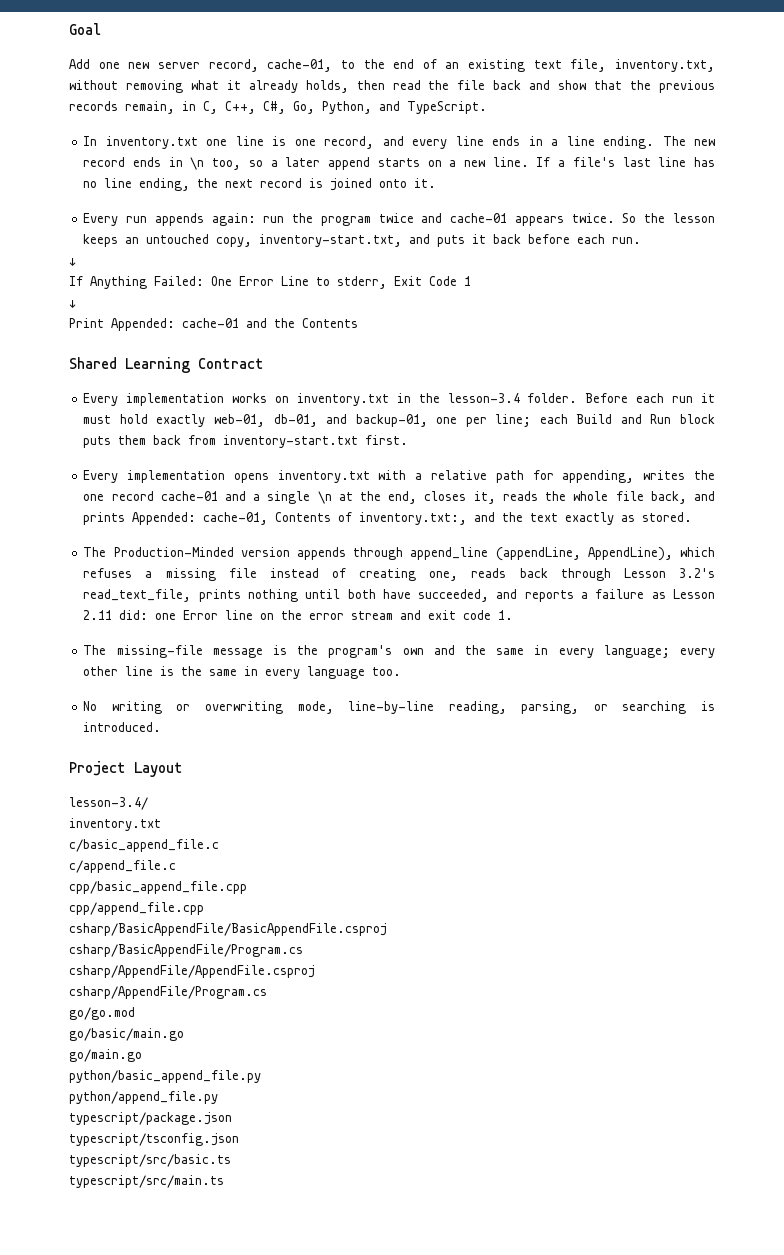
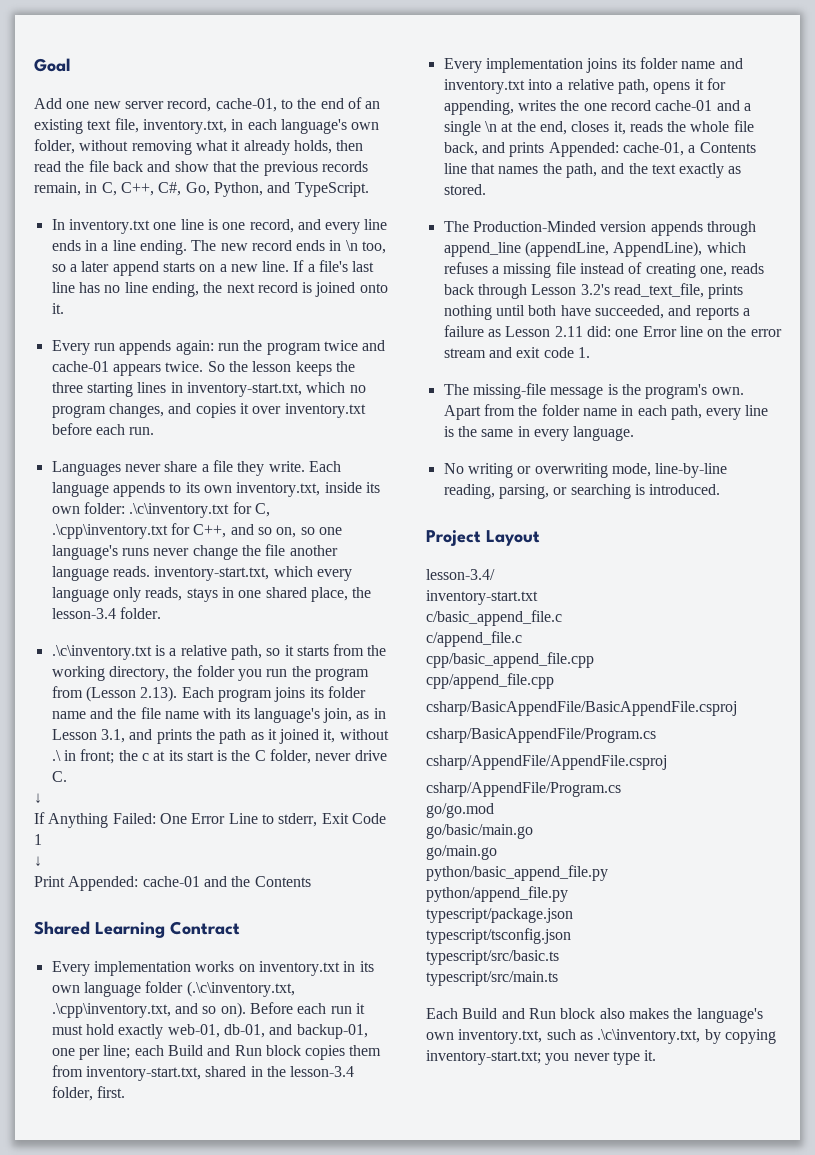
(716, 65) none -> [231,119,380,134] [34,139,75,154] in each language's own folder,
[125,234,642,247] an untouched copy, inventory-start.txt, and puts it back before each run. -> [335,361,355,372] [51,382,366,397] [51,403,366,418] [51,423,155,435] [51,460,341,476] [51,482,380,497] [51,502,270,518] [51,523,342,539] [51,544,338,560] [51,566,352,581] [51,587,372,602] [51,607,161,619] [51,644,387,660] [51,665,369,681] [51,686,366,702] [51,707,386,723] [51,729,389,744] [51,749,387,764] [51,771,67,782] the three starting lines in inventory-start.txt, which no program changes, and copies it over inventory.txt before each run. // Languages never share a file they write. Each language appends to its own inventory.txt, inside its own folder: .\c\inventory.txt for C, .\cpp\inventory.txt for C++, and so on, so one language's runs never change the file another language reads. inventory-start.txt, which every language only reads, stays in one shared place, the lesson-3.4 folder. // .\c\inventory.txt is a relative path, so it starts from the working directory, the folder you run the program from (Lesson 2.13). Each program joins its folder name and the file name with its language's join, as in Lesson 3.1, and prints the path as it joined it, without .\ in front; the c at its start is the C folder, never drive C.
[418,393,578,403] the lesson-3.4 folder. -> [359,961,374,972] [51,981,295,997] [51,1002,246,1018] its own language folder (.\c\inventory.txt, .\cpp\inventory.txt, and so on).
[83,435,409,448] [83,470,524,483] puts them back from inventory-start.txt first. // Every implementation opens inventory.txt with a relative path -> [305,1045,382,1060] [51,1065,355,1081] [51,1086,125,1101] [443,57,743,73] [443,79,704,94] copies them from inventory-start.txt, shared in the lesson-3.4 folder, first. // Every implementation joins its folder name and inventory.txt into a relative path, opens it
[275,512,468,525] Contents of inventory.txt:, -> [688,142,756,153] [443,163,597,178] a Contents line that names the path,
[402,645,715,658] [83,666,119,676] own and the same in every language; every other -> [711,387,744,395] [443,404,742,420] own. Apart from the folder name in each path, every
[307,666,402,679] language too. -> [573,426,635,441] language.
[69,818,161,831] inventory.txt -> [426,590,538,605] inventory-start.txt
(224, 1181) none -> [426,1008,763,1023] [426,1029,776,1044] [426,1050,657,1065] // Each Build and Run block also makes the language's own inventory.txt, such as .\c\inventory.txt, by copying inventory-start.txt; you never type it.

